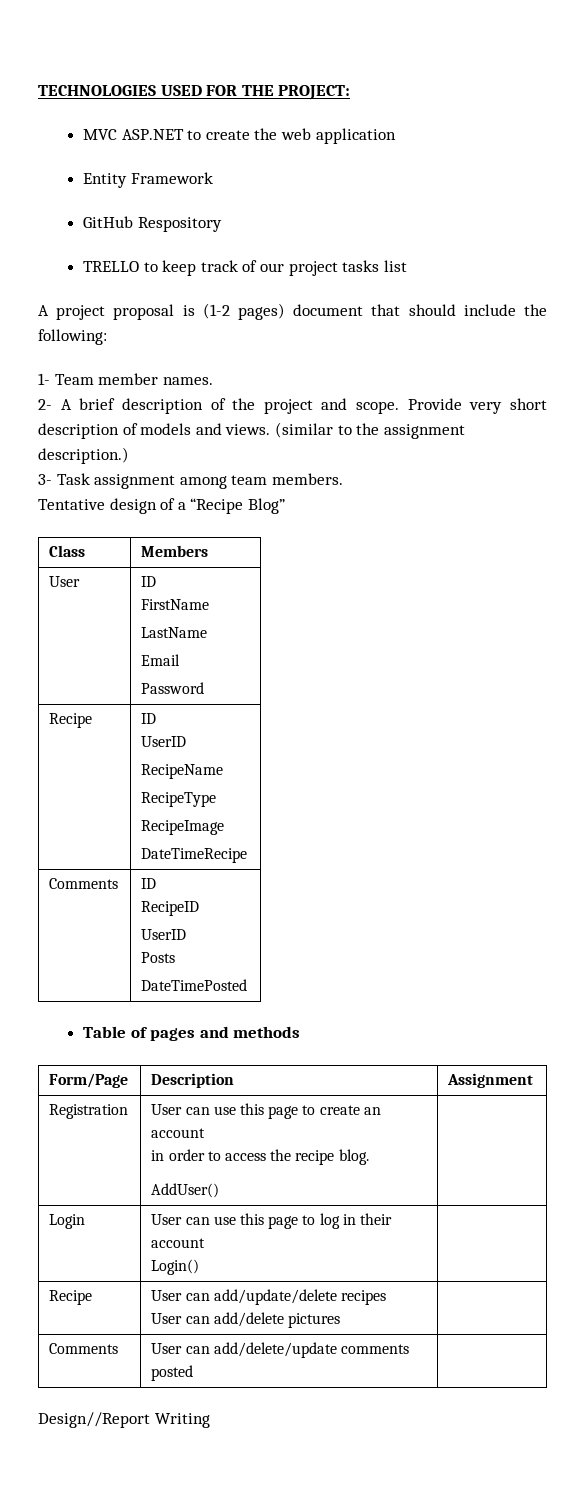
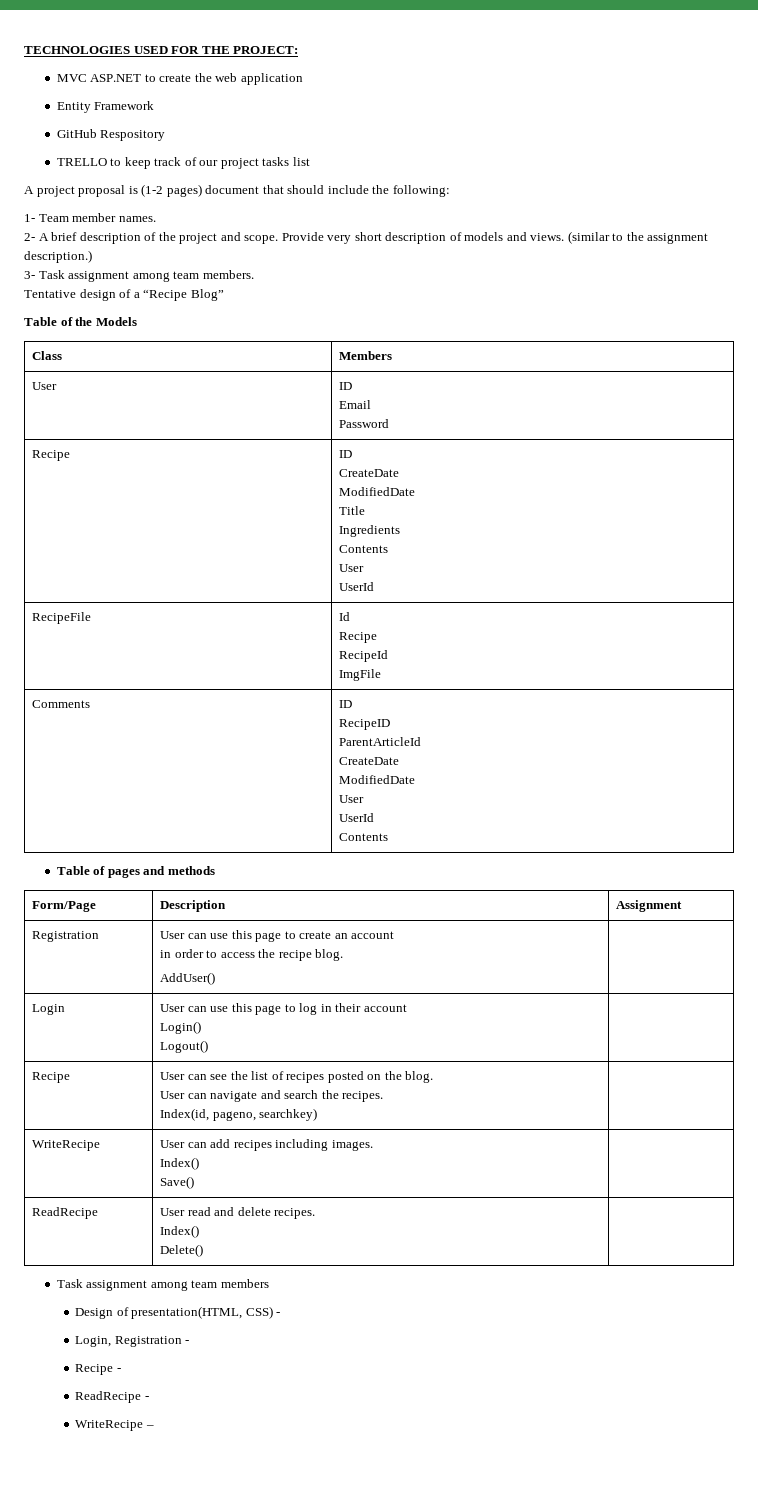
(285, 506) none -> [24,317,137,326] // Table of the Models
[141,599,210,610] [141,627,208,638] // FirstName // LastName -> (352, 386) none
[141,736,187,747] [141,764,224,779] [141,792,217,807] [141,820,225,835] [141,848,248,863] [49,878,119,889] [141,878,157,889] [141,901,200,916] [141,929,187,940] [141,952,176,963] [141,979,248,991] UserID // RecipeName // RecipeType // RecipeImage // DateTimeRecipe // Comments | ID // RecipeID // UserID // Posts // DateTimePosted -> [338,469,399,477] [338,487,415,496] [338,506,365,515] [338,525,400,537] [338,545,388,553] [338,564,364,572] [338,582,374,591] [31,612,91,624] [338,612,350,621] [338,632,377,643] [338,650,388,662] [338,669,381,681] [31,700,90,708] [338,700,352,708] [338,719,390,730] [338,737,421,746] [338,757,399,765] [338,775,415,784] [338,795,364,803] [338,813,374,822] [338,833,388,841] CreateDate // ModifiedDate // Title // Ingredients // Contents // User // UserId // RecipeFile | Id // Recipe // RecipeId // ImgFile // Comments | ID // RecipeID // ParentArticleId // CreateDate // ModifiedDate // User // UserId // Contents
(200, 1267) none -> [159,1040,208,1053] // Logout()
[213,1289,386,1305] [151,1312,340,1328] [49,1343,119,1354] [151,1342,409,1358] [151,1365,194,1381] [38,1412,210,1428] add/update/delete recipes // User can add/delete pictures | // Comments | User can add/delete/update comments posted | // Design//Report Writing -> [210,1071,434,1083] [159,1090,384,1102] [159,1108,318,1121] [31,1140,100,1151] [159,1139,373,1151] [159,1157,199,1170] [159,1176,194,1189] [31,1207,98,1219] [159,1207,316,1219] [159,1225,199,1238] [159,1244,203,1257] [56,1279,269,1291] [75,1306,281,1319] [75,1336,190,1347] [75,1364,121,1375] [75,1391,149,1403] [75,1420,154,1431] see the list of recipes posted on the blog. // User can navigate and search the recipes. // Index(id, pageno, searchkey) | // WriteRecipe | User can add recipes including images. // Index() // Save() | // ReadRecipe | User read and delete recipes. // Index() // Delete() | // Task assignment among team members // Design of presentation(HTML, CSS) - // Login, Registration - // Recipe - // ReadRecipe - // WriteRecipe –

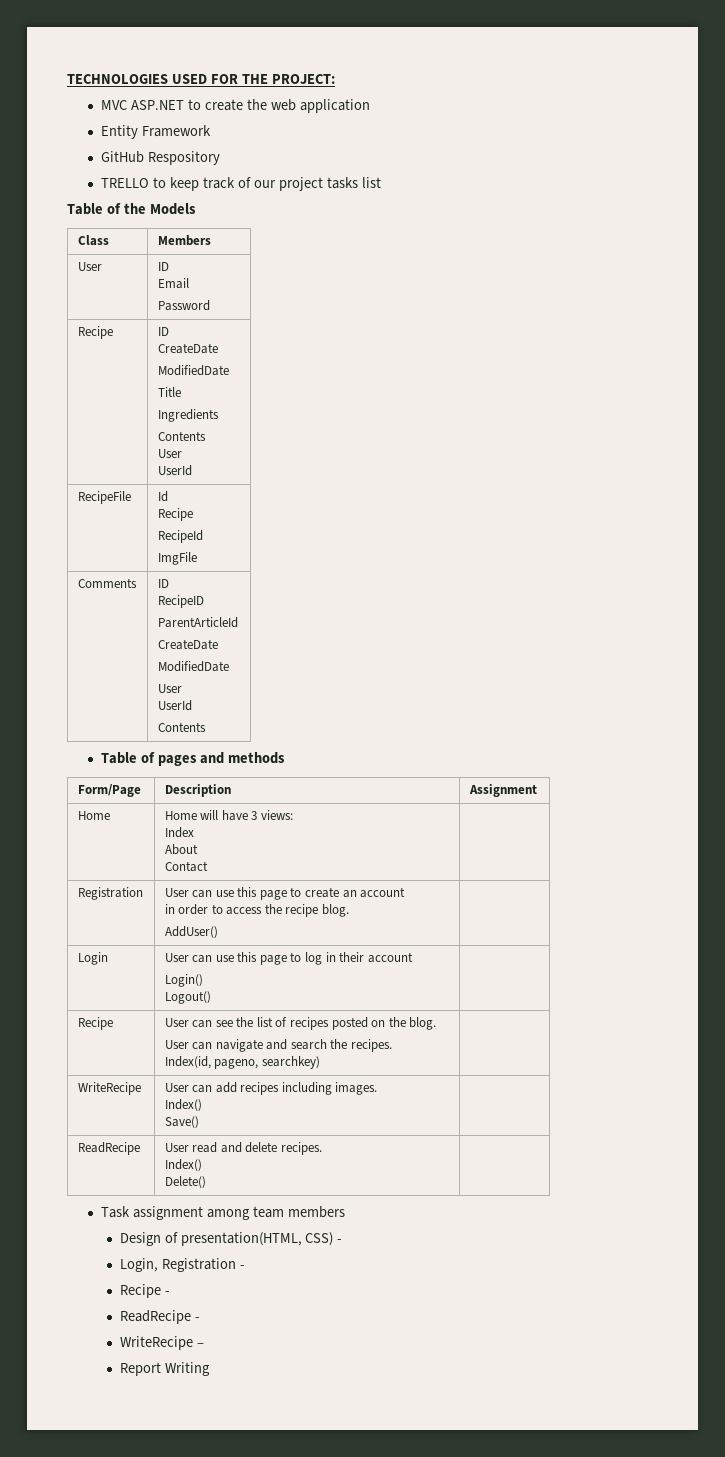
[24,184,450,197] [24,213,156,222] [24,231,709,244] [24,250,92,263] [24,270,254,282] [24,289,224,301] // A project proposal is (1-2 pages) document that should include the following: // 1- Team member names. // 2- A brief description of the project and scope. Provide very short description of models and views. (similar to the assignment description.) // 3- Task assignment among team members. // Tentative design of a “Recipe Blog” -> (381, 182) none
(682, 906) none -> [77,811,110,820] [164,810,293,821] [164,827,194,838] [164,844,198,855] [164,861,208,872] // Home | Home will have 3 views: // Index // About // Contact |
(154, 1426) none -> [119,1362,210,1376] // Report Writing

